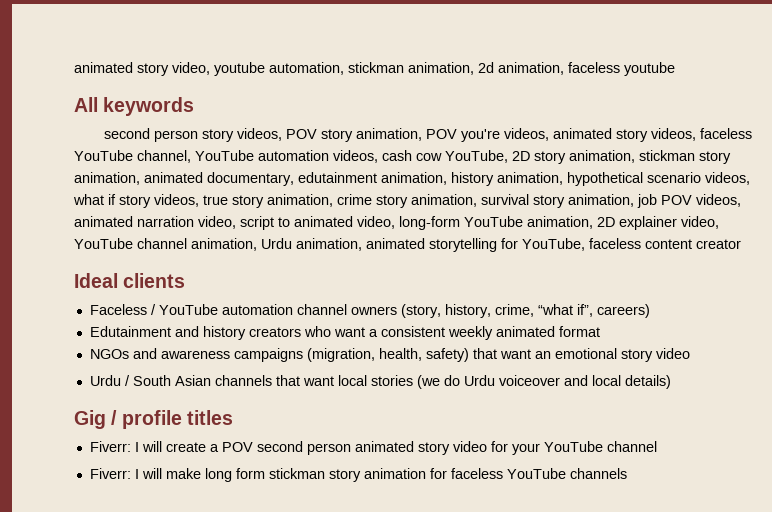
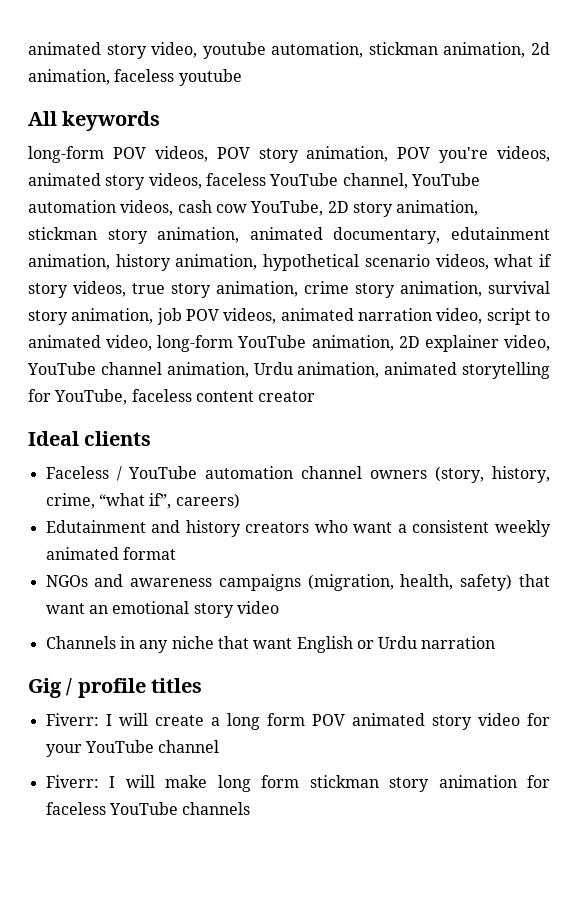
[104,128,235,142] second person story -> [28,146,146,163] long-form POV
[89,375,671,389] Urdu / South Asian channels that want local stories (we do Urdu voiceover and local details) -> [45,636,496,653] Channels in any niche that want English or Urdu narration
[221,441,351,455] POV second person -> [226,713,345,730] long form POV

